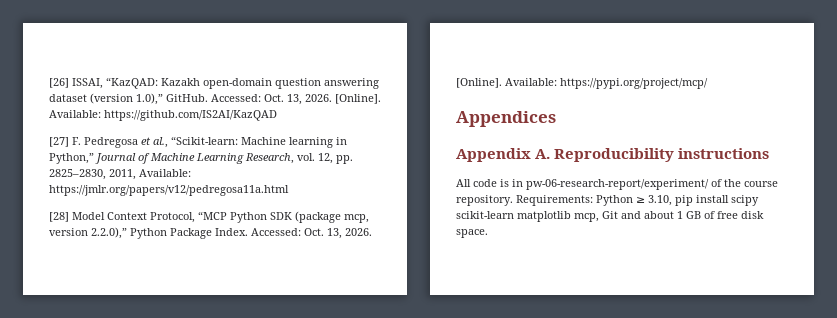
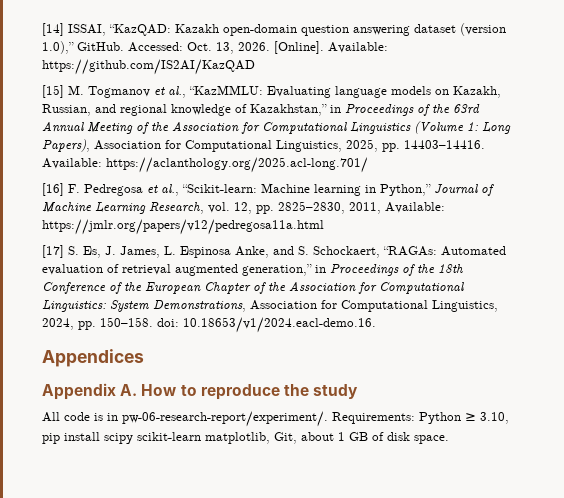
[49,78,69,88] [26] -> [42,23,64,36] [14]
[49,137,69,147] [27] -> [42,85,501,98] [42,104,480,116] [42,121,511,134] [42,139,485,152] [42,157,368,173] [42,183,64,196] [15] M. Togmanov et al., “KazMMLU: Evaluating language models on Kazakh, Russian, and regional knowledge of Kazakhstan,” in Proceedings of the 63rd Annual Meeting of the Association for Computational Linguistics (Volume 1: Long Papers), Association for Computational Linguistics, 2025, pp. 14403–14416. Available: https://aclanthology.org/2025.acl-long.701/ // [16]
[49,211,369,223] [49,227,372,239] [456,78,708,89] [456,111,556,127] [456,148,770,162] [28] Model Context Protocol, “MCP Python SDK (package mcp, version 2.2.0),” Python Package Index. Accessed: Oct. 13, 2026. [Online]. Available: https://pypi.org/project/mcp/ // Appendices // Appendix A. Reproducibility instructions -> [42,245,506,258] [42,264,463,276] [42,281,464,294] [42,300,498,312] [42,317,376,333] [42,349,144,367] [42,383,359,400] [17] S. Es, J. James, L. Espinosa Anke, and S. Schockaert, “RAGAs: Automated evaluation of retrieval augmented generation,” in Proceedings of the 18th Conference of the European Chapter of the Association for Computational Linguistics: System Demonstrations, Association for Computational Linguistics, 2024, pp. 150–158. doi: 10.18653/v1/2024.eacl-demo.16. // Appendices // Appendix A. How to reproduce the study
[526,179,778,190] [456,195,513,206] pw-06-research-report/experiment/ of the course repository. -> [122,411,328,427] pw-06-research-report/experiment/.
[517,211,641,222] matplotlib mcp, Git and -> [205,432,297,444] matplotlib, Git,
[717,211,738,219] free -> (384, 436) none

